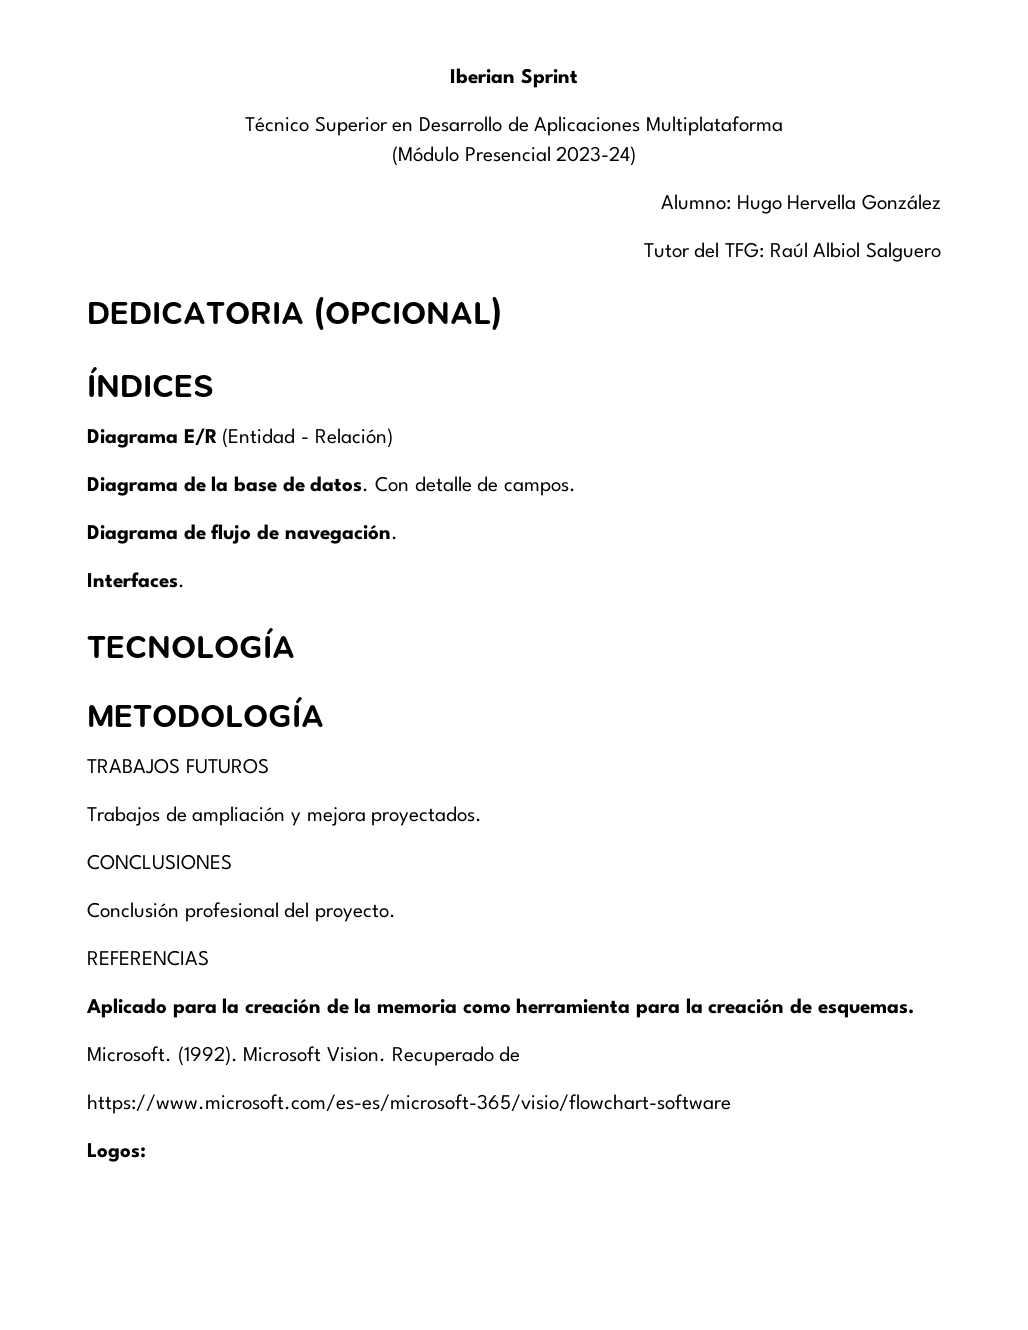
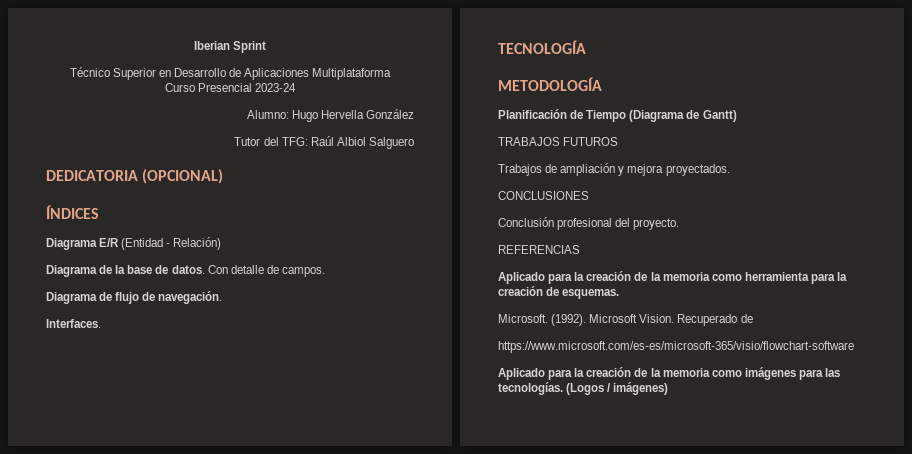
[391,146,637,166] (Módulo Presencial 2023-24) -> [164,83,297,92] Curso Presencial 2023-24
(324, 711) none -> [498,109,737,122] // Planificación de Tiempo (Diagrama de Gantt)
[87,1143,146,1162] Logos: -> [498,367,841,380] [498,382,669,395] Aplicado para la creación de la memoria como imágenes para las tecnologías. (Logos / imágenes)

